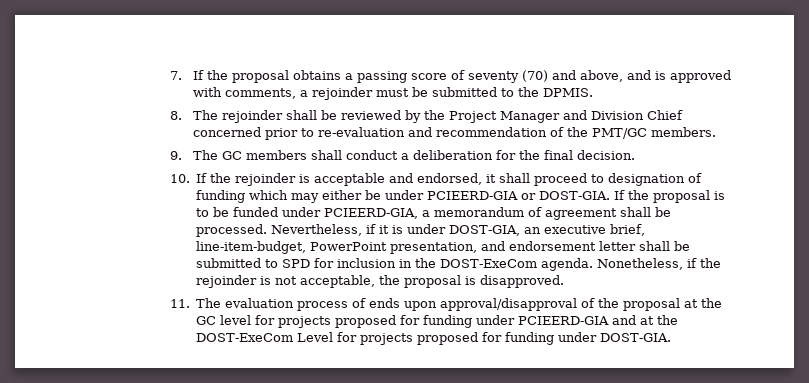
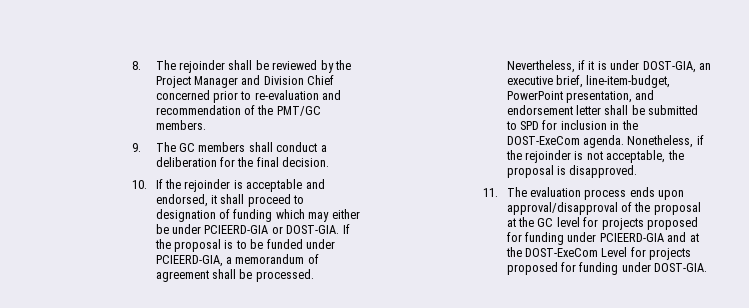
[169,70,732,83] [193,87,594,100] 7. If the proposal obtains a passing score of seventy (70) and above, and is approved with comments, a rejoinder must be submitted to the DPMIS. // -> (132, 65) none
[352,298,367,308] of -> (627, 194) none

